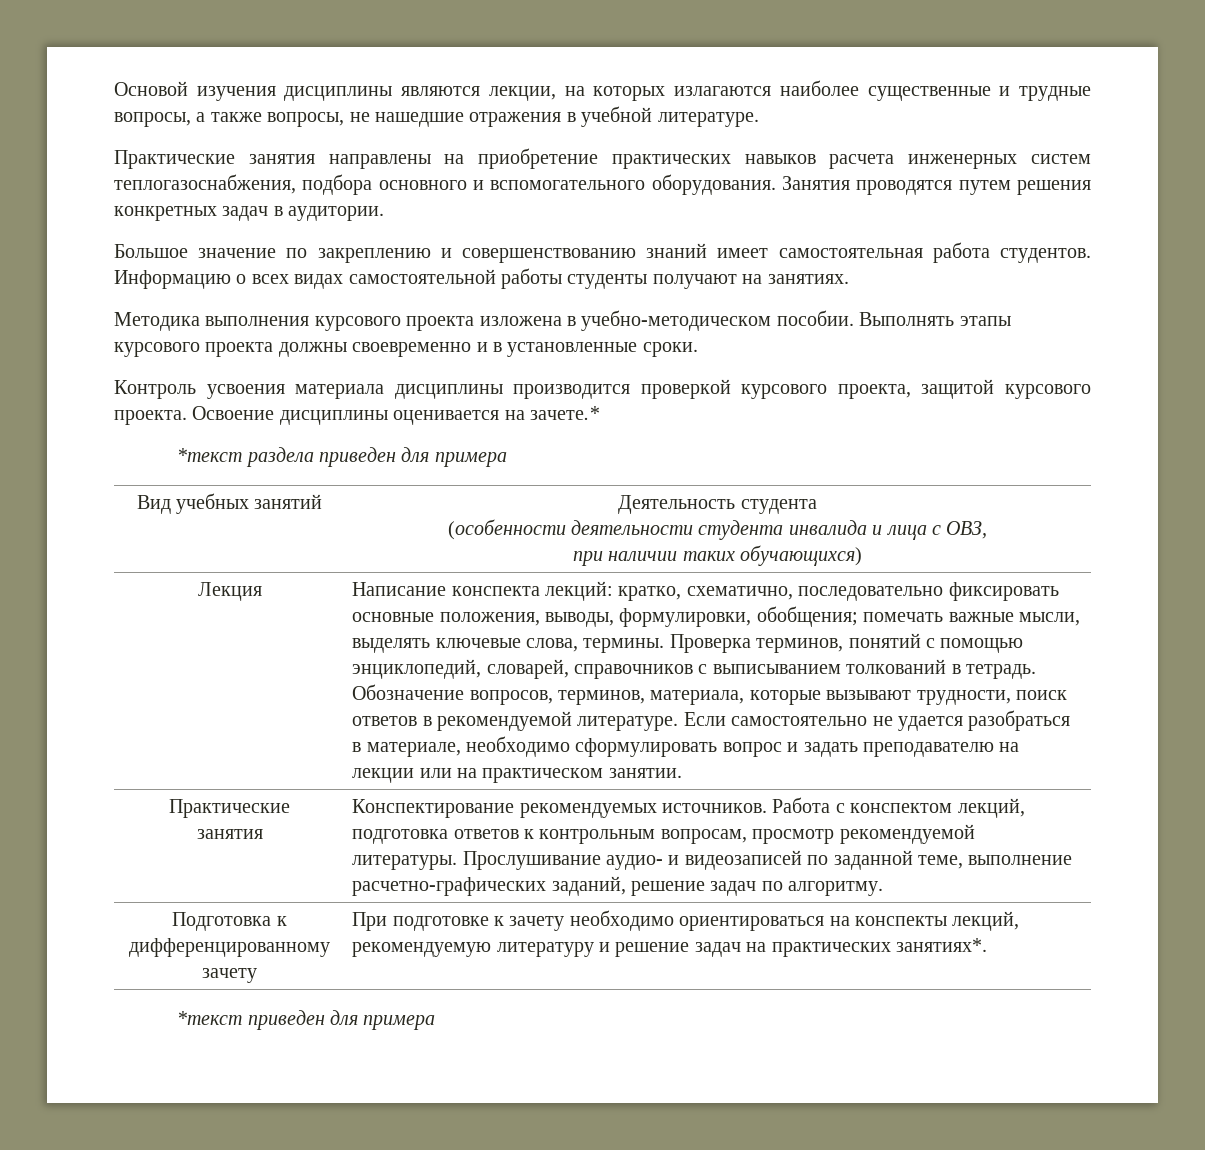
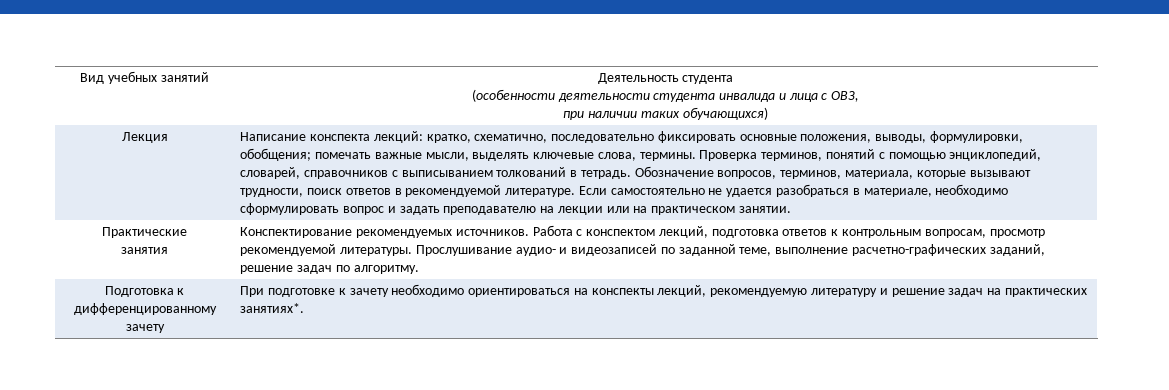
[114,80,1091,101] [114,106,759,127] [114,148,1092,169] [114,174,1091,195] [114,206,385,221] [114,242,1092,263] [114,268,849,289] [114,310,1011,331] [114,342,698,357] [114,379,1091,399] [114,406,599,425] [177,447,507,467] Основой изучения дисциплины являются лекции, на которых излагаются наиболее существенные и трудные вопросы, а также вопросы, не нашедшие отражения в учебной литературе. // Практические занятия направлены на приобретение практических навыков расчета инженерных систем теплогазоснабжения, подбора основного и вспомогательного оборудования. Занятия проводятся путем решения конкретных задач в аудитории. // Большое значение по закреплению и совершенствованию знаний имеет самостоятельная работа студентов. Информацию о всех видах самостоятельной работы студенты получают на занятиях. // Методика выполнения курсового проекта изложена в учебно-методическом пособии. Выполнять этапы курсового проекта должны своевременно и в установленные сроки. // Контроль усвоения материала дисциплины производится проверкой курсового проекта, защитой курсового проекта. Освоение дисциплины оценивается на зачете.* // *текст раздела приведен для примера // -> (80, 78) none
[177,1010,436,1030] // *текст приведен для примера -> (305, 308) none

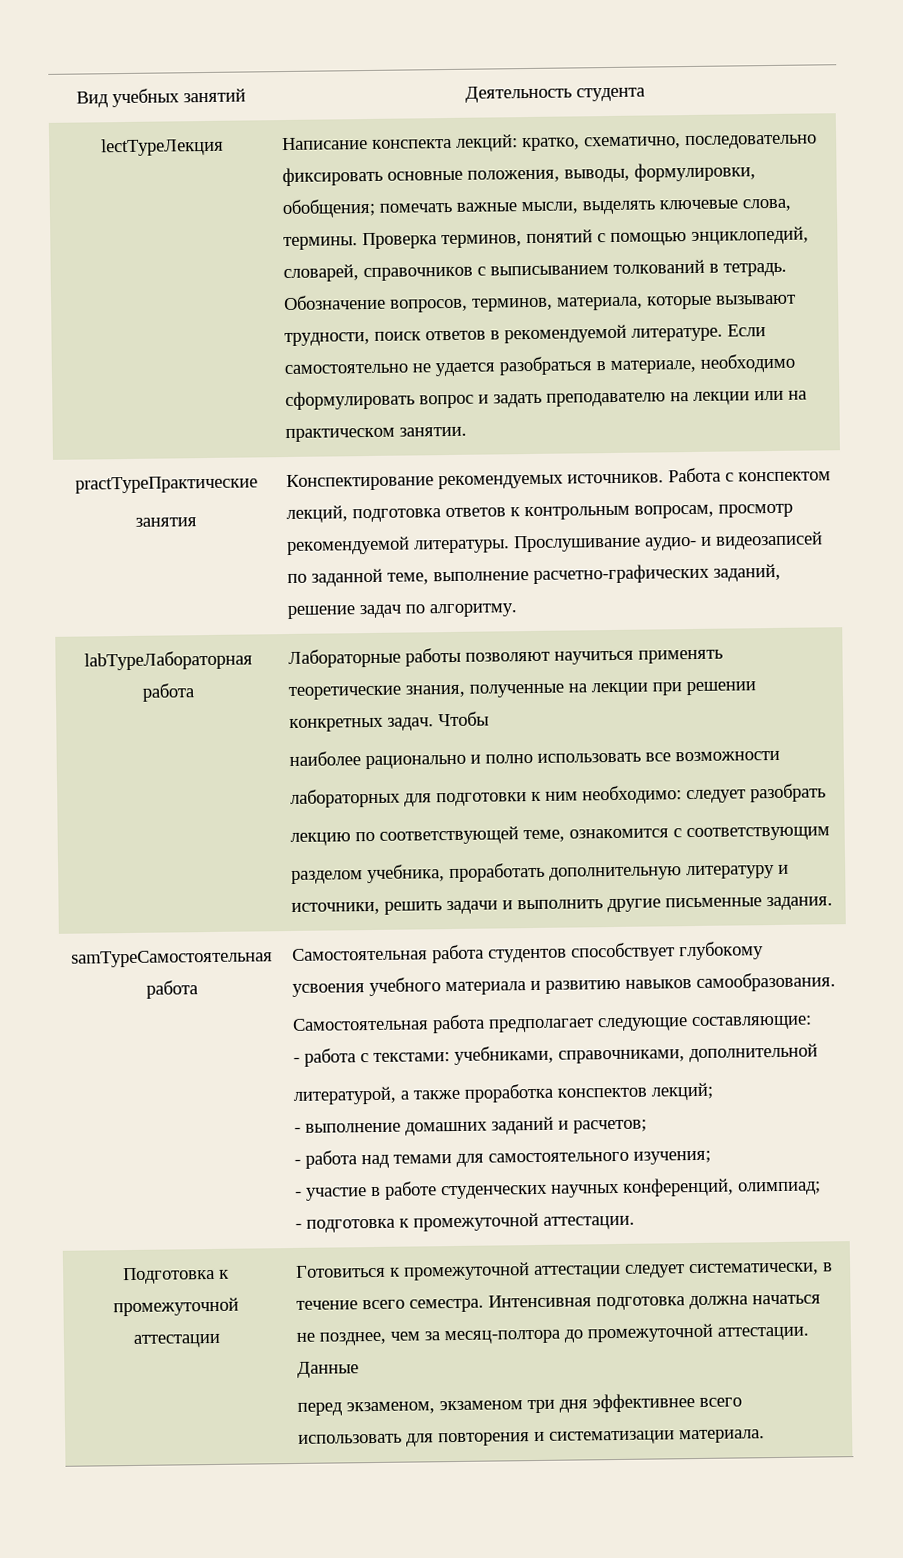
[471,89,860,102] [563,107,768,120] [121,132,168,143] // (особенности деятельности студента инвалида и лица с ОВЗ, // при наличии таких обучающихся) // Лекция -> [100,137,224,157] // lectTypeЛекция
[102,227,187,238] Практические -> [74,475,258,494] practTypeПрактические
[104,286,185,297] [73,303,217,315] [125,324,165,333] [240,284,1087,297] [240,303,305,313] Подготовка к дифференцированному зачету | При подготовке к зачету необходимо ориентироваться на конспекты лекций, рекомендуемую литературу и решение задач на практических занятиях*. -> [83,650,253,671] [142,683,195,702] [287,647,723,669] [287,681,756,701] [288,711,489,733] [288,750,780,770] [289,783,826,809] [289,826,830,847] [290,862,789,885] [290,896,833,916] [70,949,273,968] [146,980,198,999] [291,941,764,964] [291,972,836,997] [291,1014,812,1034] [292,1043,818,1067] [292,1082,713,1105] [293,1116,647,1136] [293,1150,711,1169] [294,1177,821,1201] [294,1212,635,1233] [123,1266,229,1285] [113,1297,239,1317] [132,1333,221,1348] [295,1262,833,1281] [295,1294,821,1313] [295,1323,809,1346] [296,1361,359,1378] [296,1393,742,1416] [297,1429,765,1447] labTypeЛабораторная работа | Лабораторные работы позволяют научиться применять теоретические знания, полученные на лекции при решении конкретных задач. Чтобы // наиболее рационально и полно использовать все возможности // лабораторных для подготовки к ним необходимо: следует разобрать // лекцию по соответствующей теме, ознакомится с соответствующим // разделом учебника, проработать дополнительную литературу и источники, решить задачи и выполнить другие письменные задания. // samTypeСамостоятельная работа | Самостоятельная работа студентов способствует глубокому усвоения учебного материала и развитию навыков самообразования. // Самостоятельная работа предполагает следующие составляющие: // - работа с текстами: учебниками, справочниками, дополнительной // литературой, а также проработка конспектов лекций; // - выполнение домашних заданий и расчетов; // - работа над темами для самостоятельного изучения; // - участие в работе студенческих научных конференций, олимпиад; // - подготовка к промежуточной аттестации. // Подготовка к промежуточной аттестации | Готовиться к промежуточной аттестации следует систематически, в течение всего семестра. Интенсивная подготовка должна начаться не позднее, чем за месяц-полтора до промежуточной аттестации. Данные // перед экзаменом, экзаменом три дня эффективнее всего использовать для повторения и систематизации материала.

